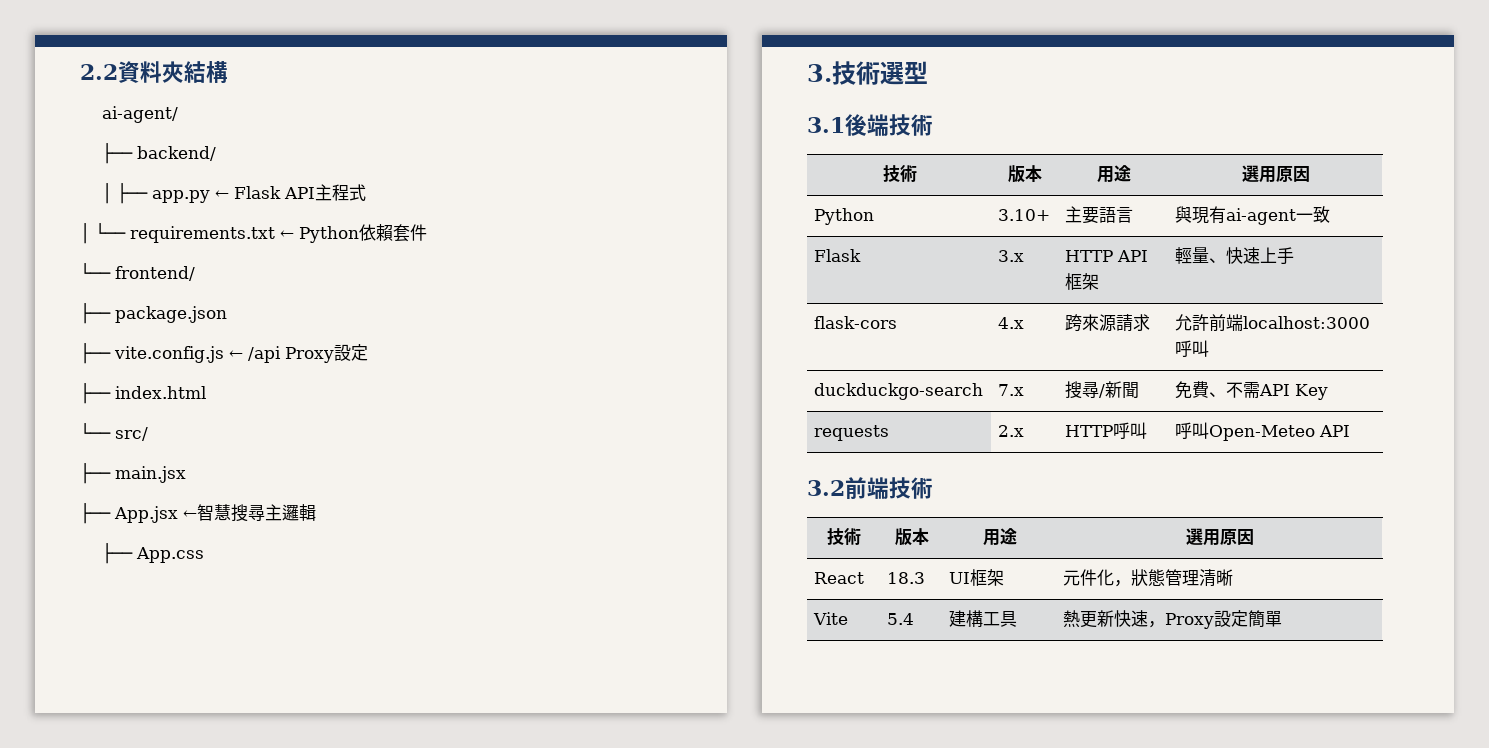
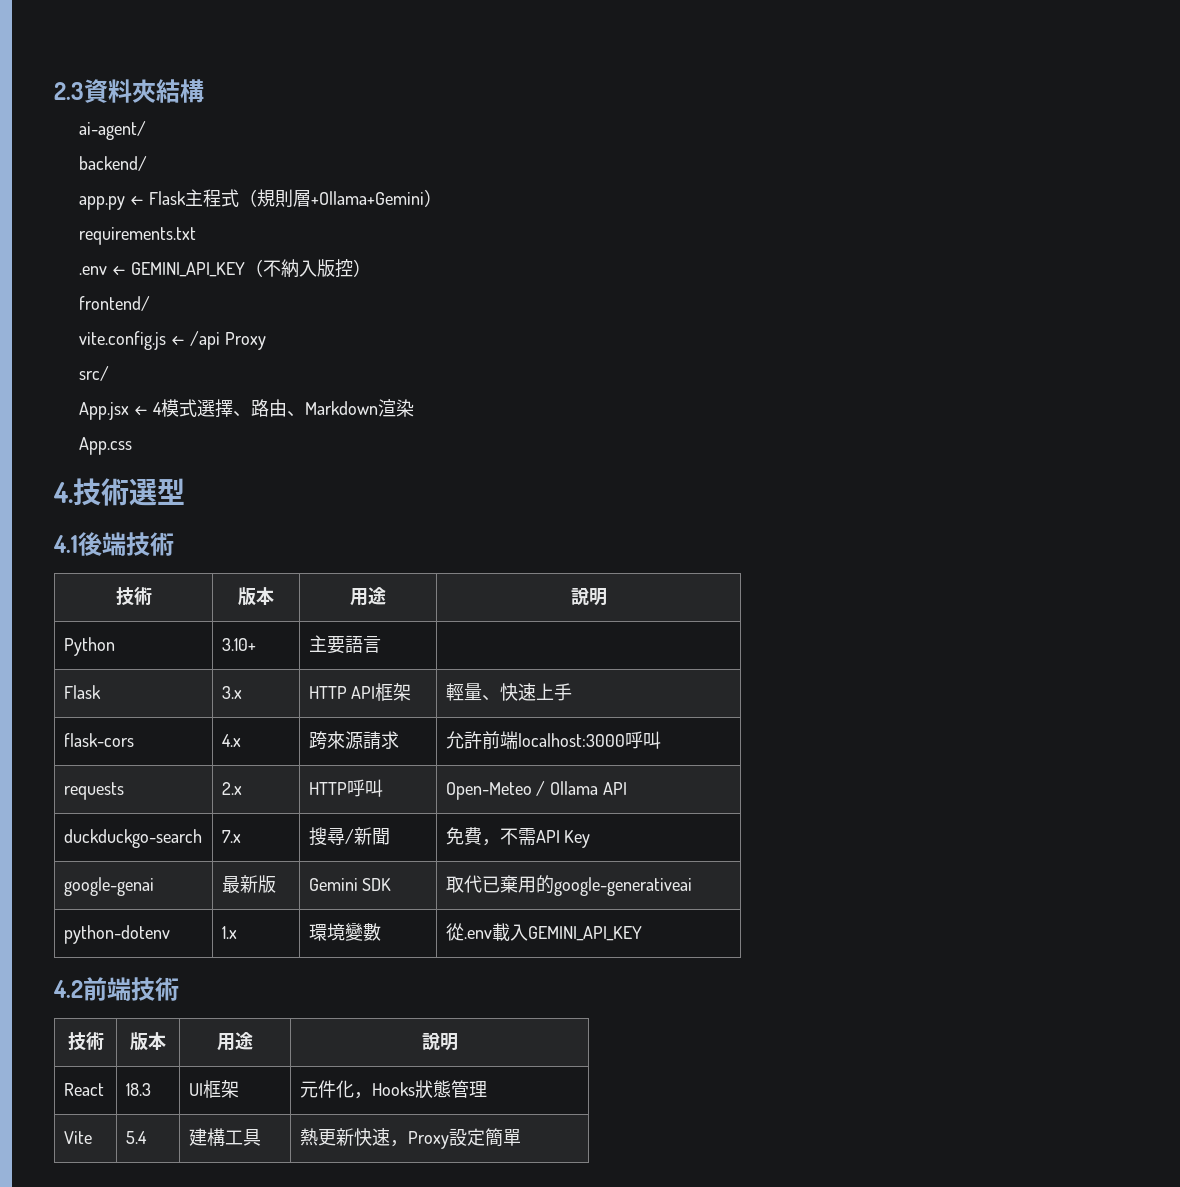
[80,64,118,80] 2.2 -> [54,82,84,100] 2.3
[101,143,133,164] ├── -> (147, 130) none
[101,183,148,204] │ ├── -> (148, 163) none
[283,187,315,199] API -> (186, 198) none
[80,223,427,244] [80,263,195,281] [80,303,227,324] [80,343,368,364] [80,383,206,404] [80,423,148,441] [80,463,186,484] [80,503,316,524] [101,543,133,564] // │ └── requirements.txt ← Python依賴套件 // └── frontend/ // ├── package.json // ├── vite.config.js ← /api Proxy設定 // ├── index.html // └── src/ // ├── main.jsx // ├── App.jsx ←智慧搜尋主邏輯 // ├── -> [238,189,442,208] [79,227,197,245] [79,259,371,278] [79,296,151,311] [79,331,266,350] [79,366,110,381] [79,399,414,420] （規則層+Ollama+Gemini） // requirements.txt // .env ← GEMINI_API_KEY（不納入版控） // frontend/ // vite.config.js ← /api Proxy // src/ // App.jsx ← 4模式選擇、路由、Markdown渲染 //
[807,64,832,82] 3. -> [53,482,73,503] 4.
[807,117,845,133] 3.1 -> [53,535,78,553] 4.1
[1241,165,1310,183] 選用原因 -> [570,588,607,606] 說明
[1175,206,1331,225] 與現有ai-agent一致 -> (381, 644) none
(1210, 348) none -> [63,782,124,800] [221,782,242,795] [308,779,383,797] [445,781,628,800] // requests | 2.x | HTTP呼叫 | Open-Meteo / Ollama API
[1209,392,1227,397] 、 -> [481,839,500,846] ，
[814,425,890,441] [998,425,1025,437] [1065,422,1148,439] [1175,422,1351,441] [807,480,845,496] requests | 2.x | HTTP呼叫 | 呼叫Open-Meteo API // 3.2 -> [63,877,154,896] [221,875,276,893] [308,878,392,891] [445,875,692,896] [63,925,170,944] [221,926,237,939] [308,922,381,941] [445,923,642,941] [53,980,83,998] google-genai | 最新版 | Gemini SDK | 取代已棄用的google-generativeai // python-dotenv | 1.x | 環境變數 | 從.env載入GEMINI_API_KEY // 4.2
[1185,528,1254,546] 選用原因 -> [421,1033,458,1051] 說明
(1132, 583) none -> [371,1082,415,1096] Hooks
[1199,569,1234,587] 清晰 -> (487, 1089) none

